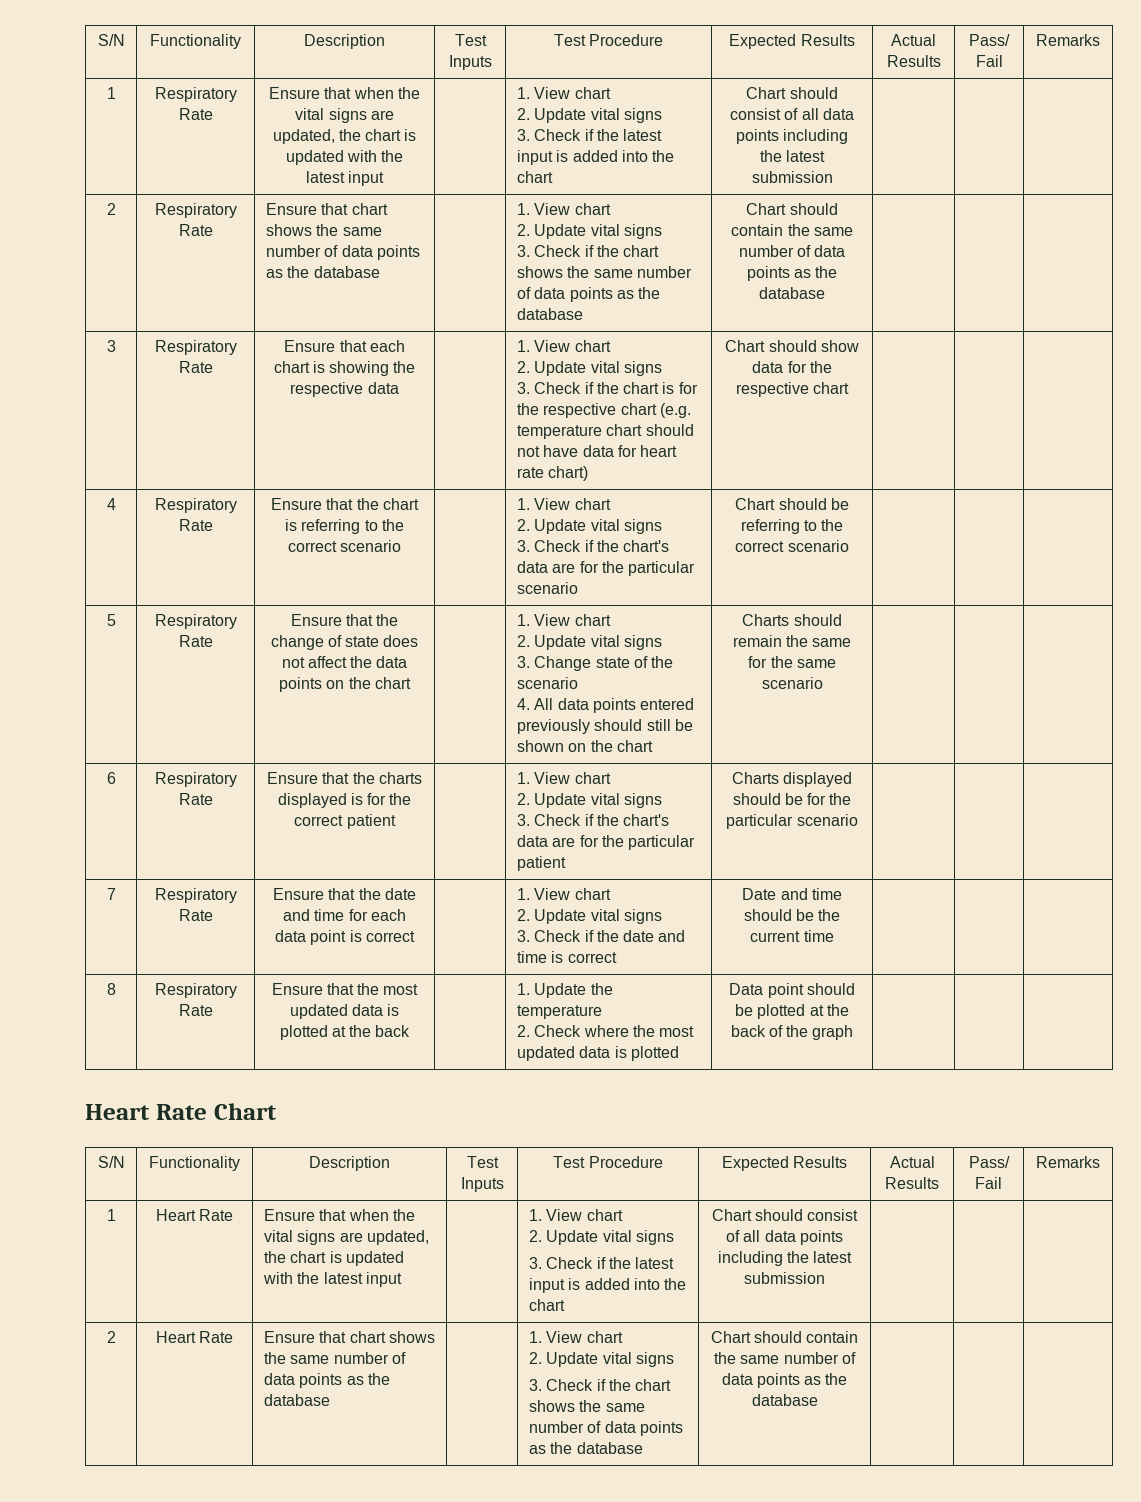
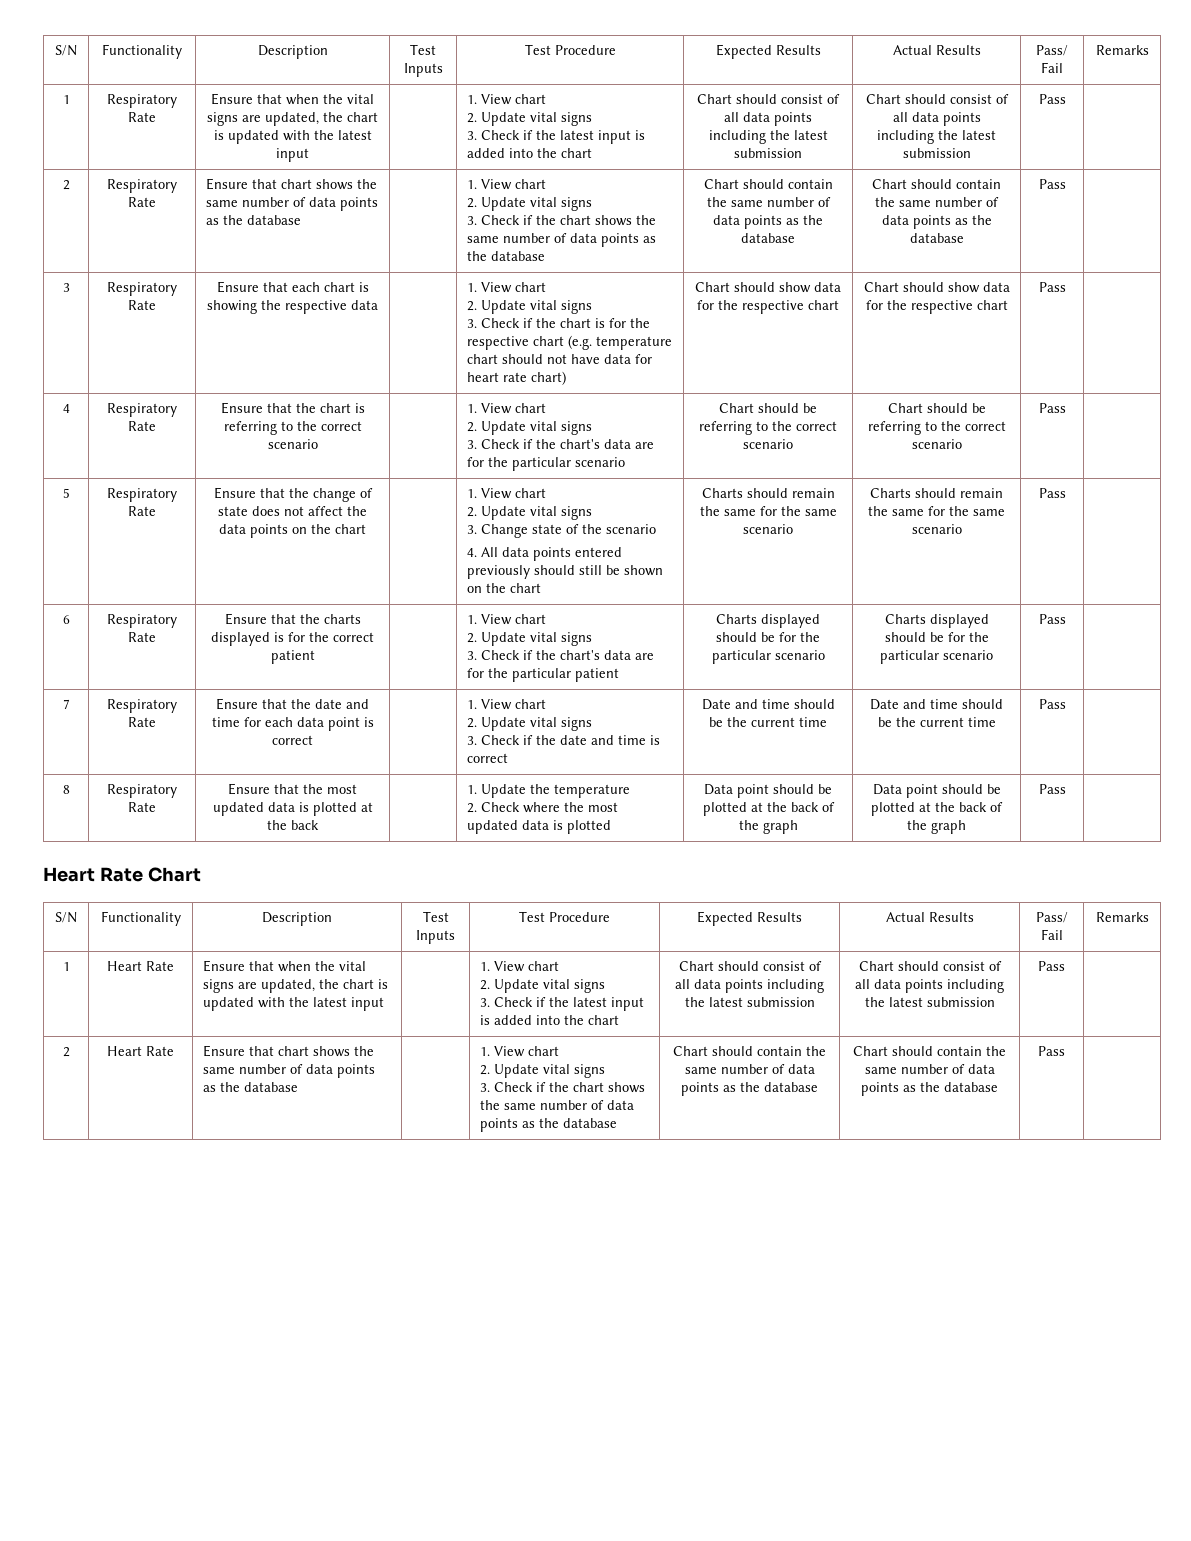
(833, 177) | -> [865,94,1009,104] [892,112,981,126] [877,130,996,144] [902,148,971,158] [1038,94,1066,104] Chart should consist of all data points including the latest submission | Pass
(825, 293) | -> [872,179,1001,189] [875,197,999,207] [881,215,992,229] [909,233,964,243] [1038,179,1066,189] Chart should contain the same number of data points as the database | Pass
(850, 388) | -> [863,282,1010,293] [865,300,1008,314] [1038,282,1066,292] Chart should show data for the respective chart | Pass
(849, 546) | -> [887,403,986,413] [867,421,1006,435] [911,439,962,449] [1038,403,1066,413] Chart should be referring to the correct scenario | Pass
(823, 683) | -> [870,488,1003,498] [868,506,1005,516] [911,524,962,534] [1038,488,1066,498] Charts should remain the same for the same scenario | Pass
(858, 820) | -> [884,614,989,628] [884,632,989,642] [880,650,993,664] [1038,614,1066,624] Charts displayed should be for the particular scenario | Pass
(834, 936) | -> [870,699,1003,710] [877,717,996,727] [1038,699,1066,709] Date and time should be the current time | Pass
(854, 1032) | -> [872,784,1001,798] [871,802,1003,816] [907,820,966,834] [1038,784,1066,794] Data point should be plotted at the back of the graph | Pass
(825, 1278) | -> [858,961,1002,971] [855,979,1004,993] [864,997,995,1007] [1038,961,1065,971] Chart should consist of all data points including the latest submission | Pass
(818, 1400) | -> [853,1046,1006,1056] [864,1064,995,1074] [861,1082,998,1096] [1038,1046,1065,1056] Chart should contain the same number of data points as the database | Pass

